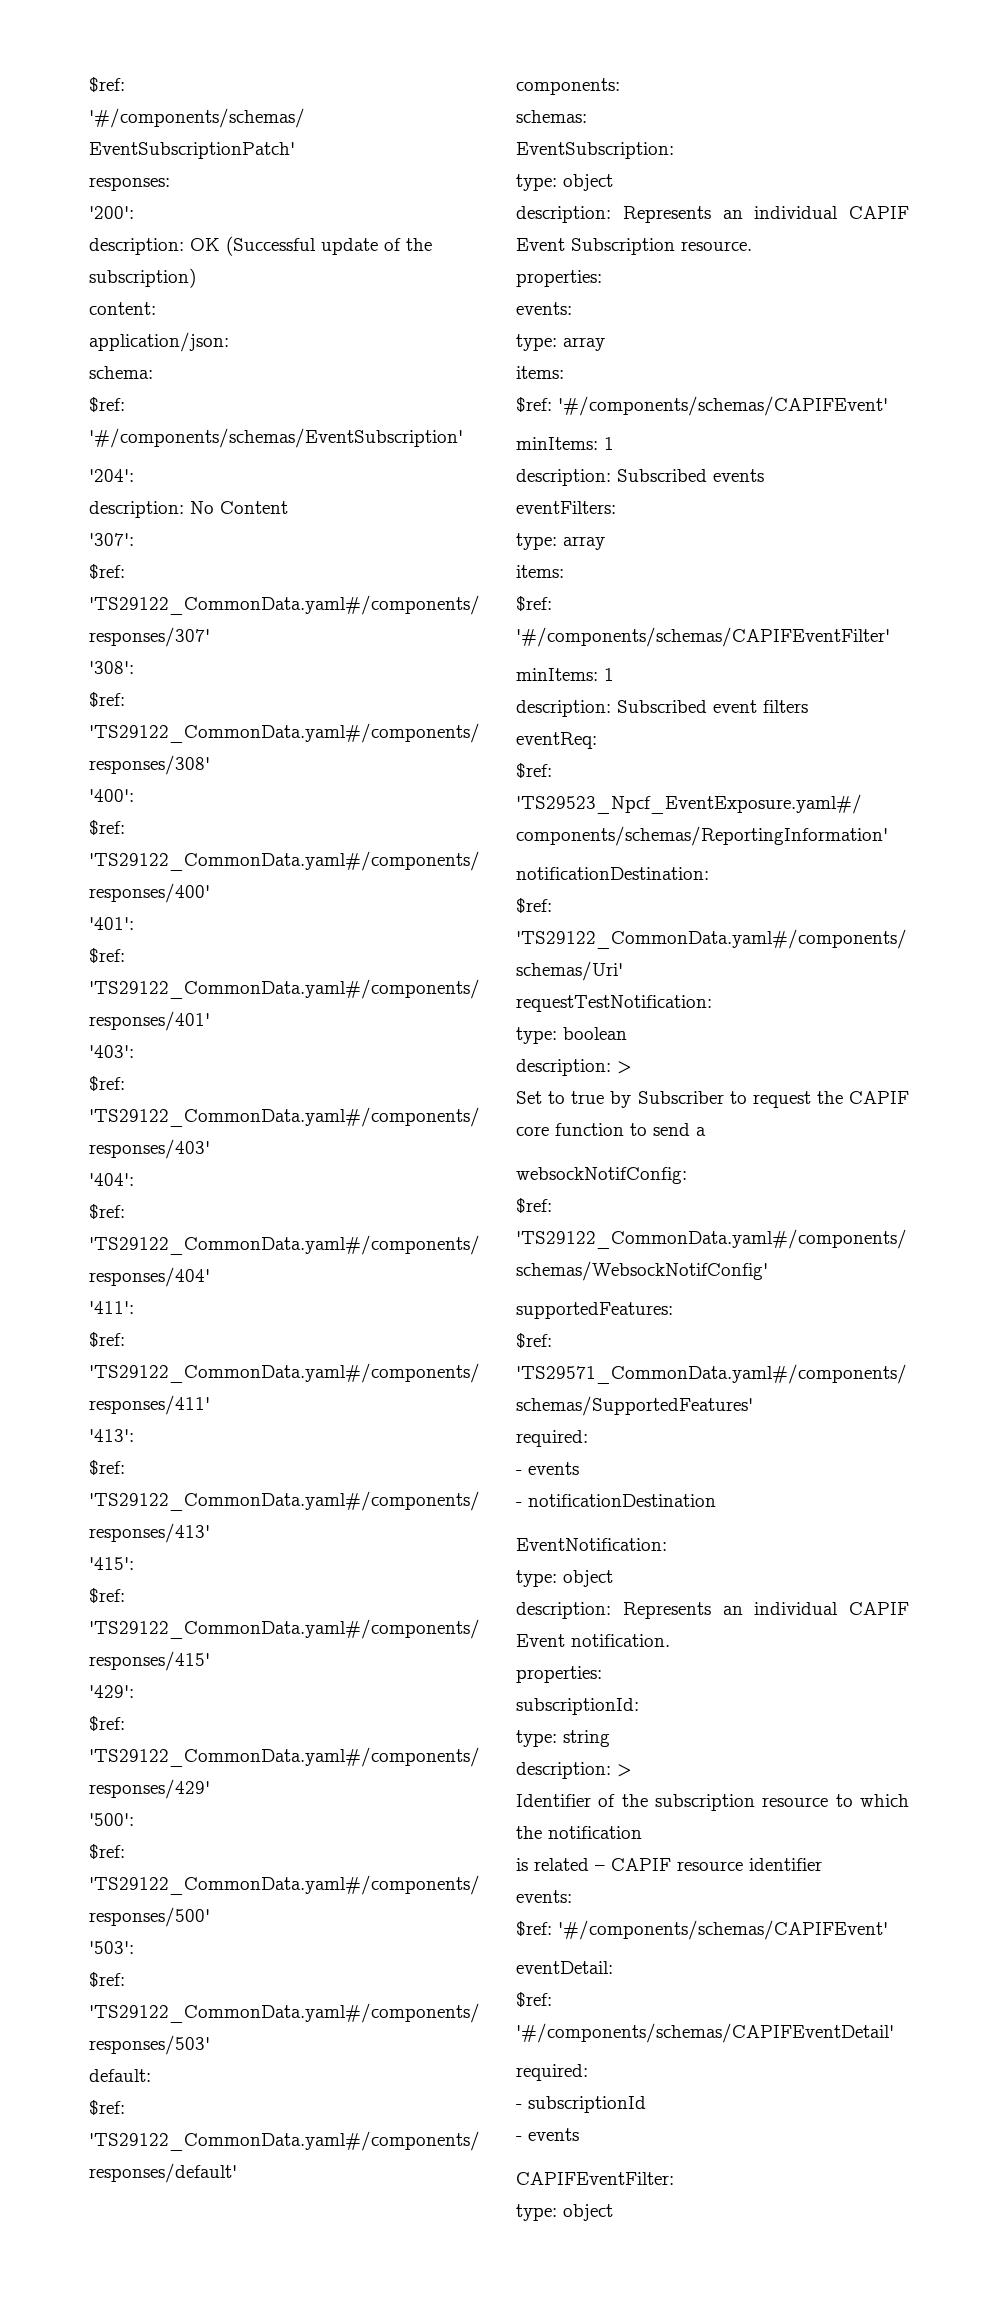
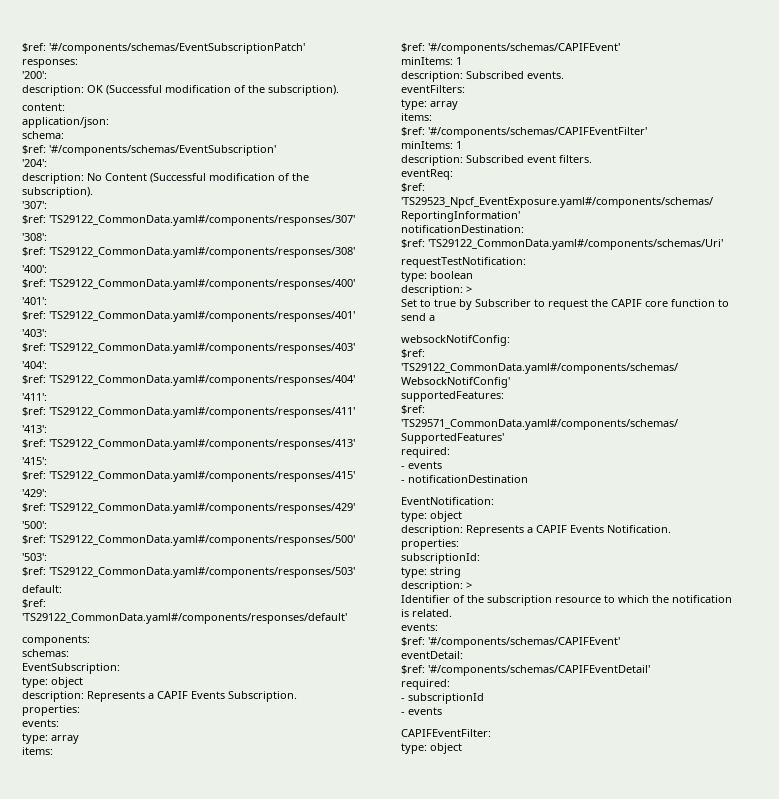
[321,238,432,255] [89,268,196,288] update of the subscription) -> [165,85,339,96] modification of the subscription).
(288, 507) none -> [150,173,309,183] [22,187,93,198] (Successful modification of the subscription).
[722,206,909,219] [516,238,752,255] an individual CAPIF Event Subscription resource. -> [148,691,297,702] a CAPIF Events Subscription.
[713,469,764,482] events -> [527,71,564,79] events.
[763,700,808,713] filters -> [559,155,592,163] filters.
[722,1602,909,1615] [516,1634,670,1647] an individual CAPIF Event notification. -> [527,525,671,533] a CAPIF Events Notification.
[534,1858,822,1871] related – CAPIF resource identifier -> [412,609,452,617] related.

